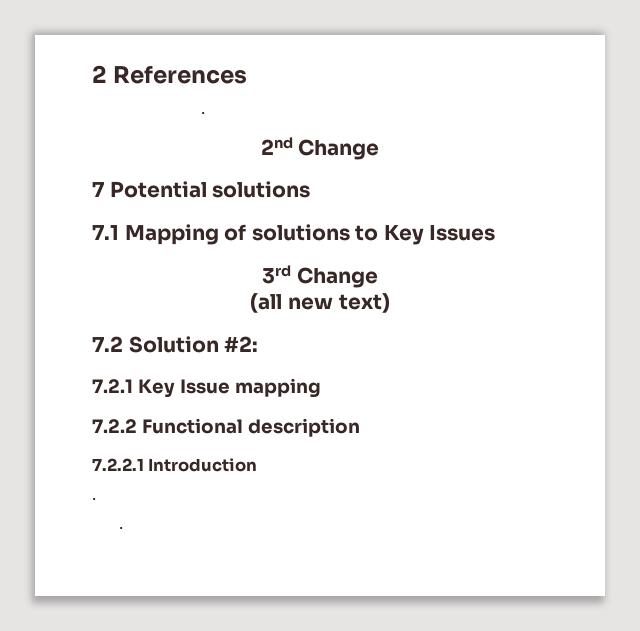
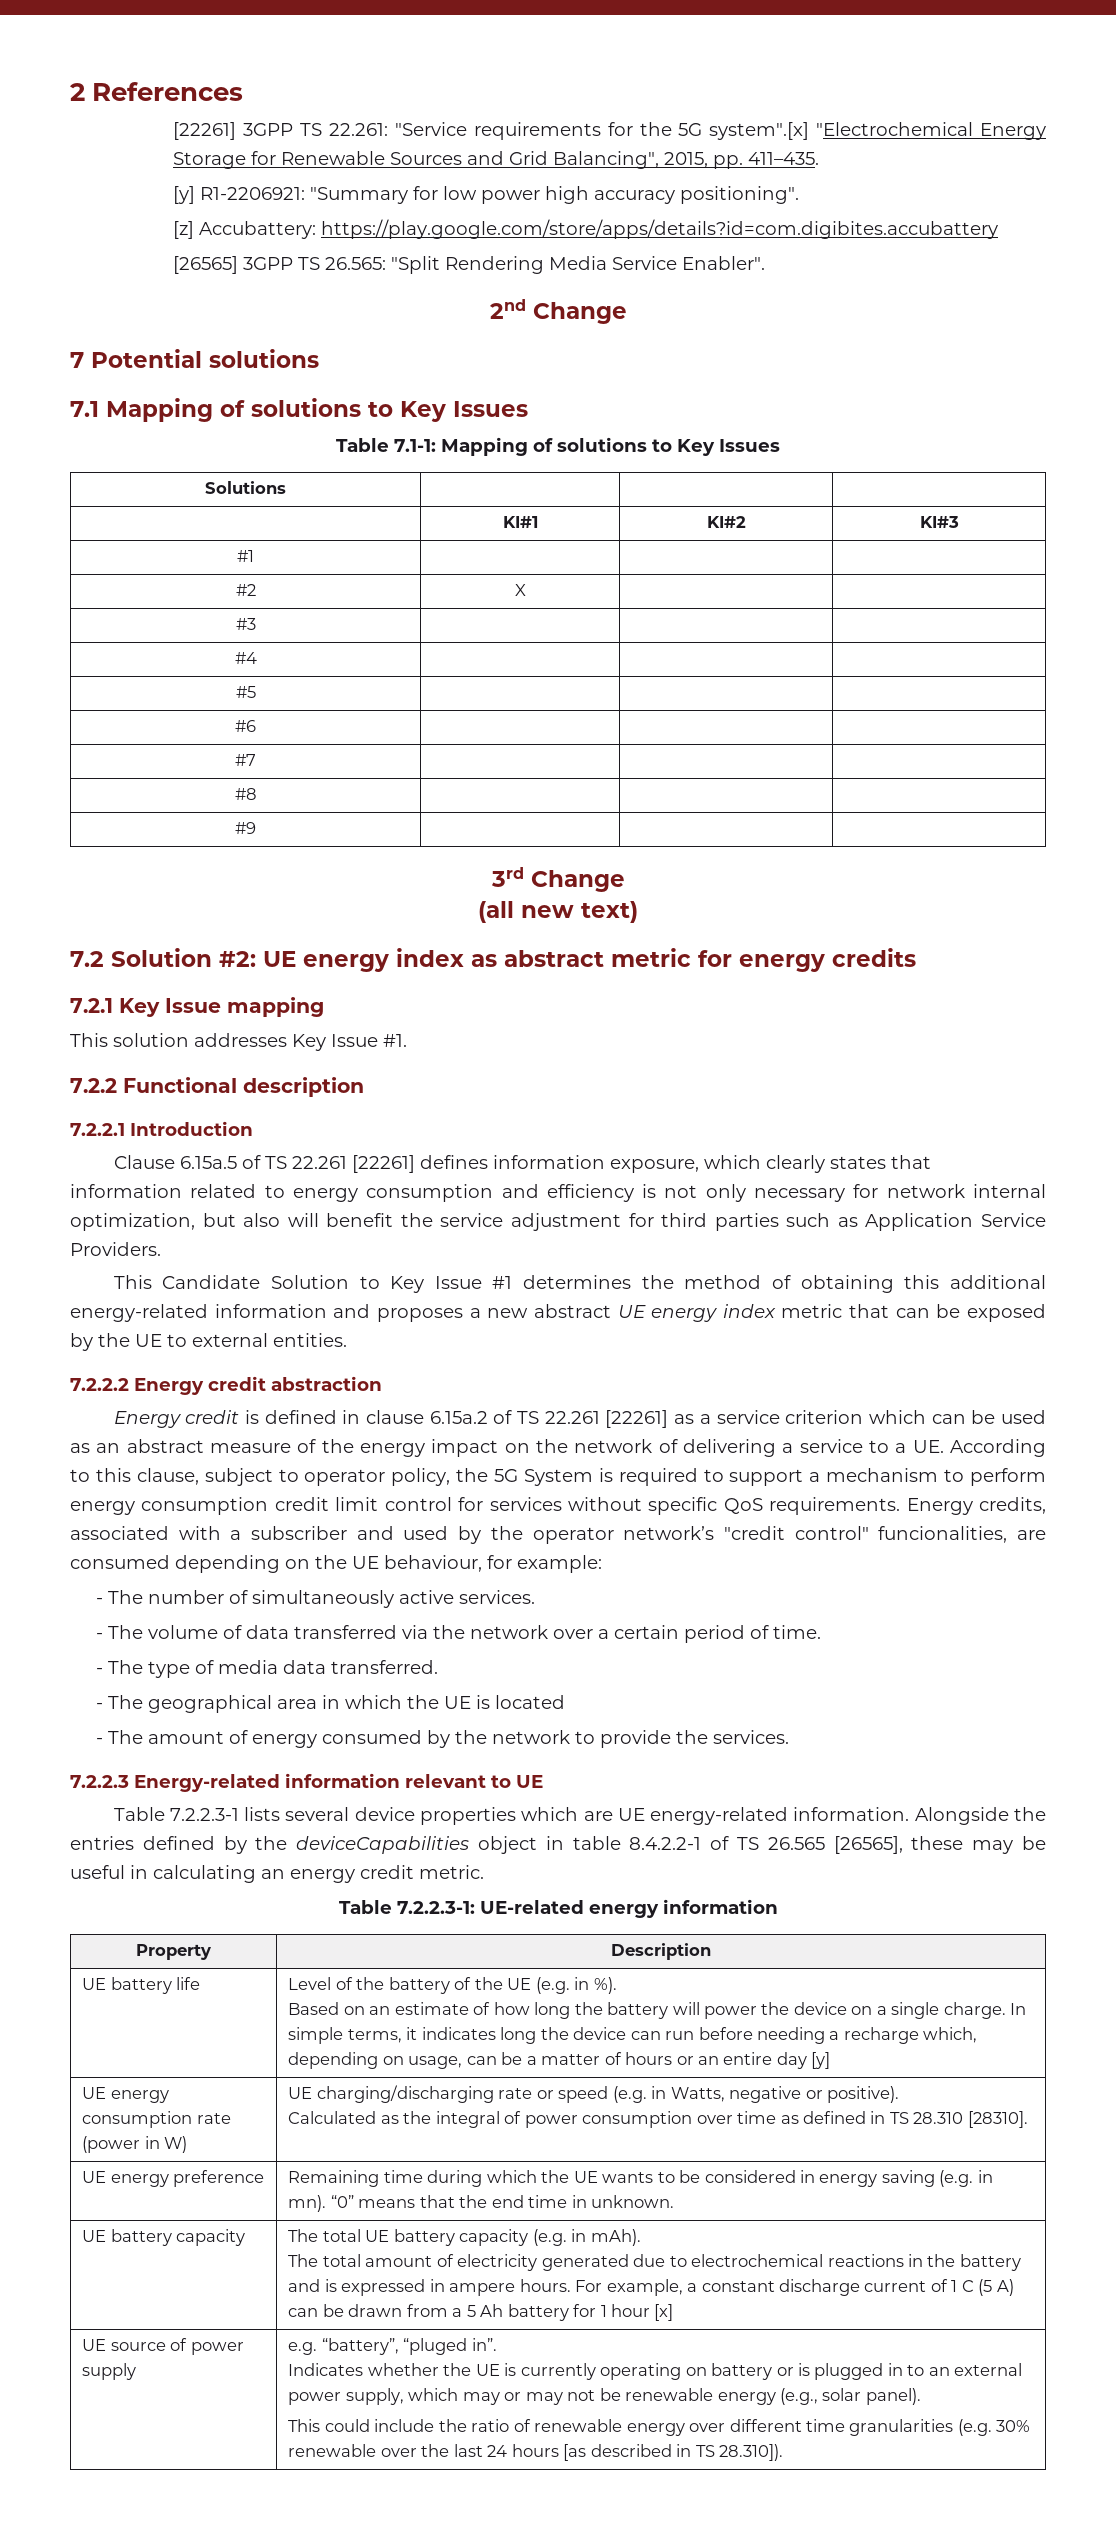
[201,112,206,114] . -> [173,122,1046,140] [173,151,820,169] [173,186,800,204] [173,219,999,239] [173,256,766,274] [22261] 3GPP TS 22.261: "Service requirements for the 5G system".[x] "Electrochemical Energy Storage for Renewable Sources and Grid Balancing", 2015, pp. 411–435. // [y] R1-2206921: "Summary for low power high accuracy positioning". // [z] Accubattery: https://play.google.com/store/apps/details?id=com.digibites.accubattery // [26565] 3GPP TS 26.565: "Split Rendering Media Service Enabler".
(496, 233) none -> [336,437,780,456] [205,481,286,494] [502,516,538,528] [706,516,746,528] [919,516,959,528] [237,550,254,562] [235,584,256,596] [514,584,526,596] [235,618,256,630] [234,652,257,664] [235,686,256,698] [235,720,256,732] [235,754,256,766] [234,788,257,800] [235,822,256,834] // Table 7.1-1: Mapping of solutions to Key Issues // Solutions | | | // | KI#1 | KI#2 | KI#3 // #1 | | | // #2 | X | | // #3 | | | // #4 | | | // #5 | | | // #6 | | | // #7 | | | // #8 | | | // #9 | | |
[92,378,321,398] // 7.2.1 Key Issue mapping -> [263,948,916,972] [70,997,324,1017] [70,1033,407,1051] UE energy index as abstract metric for energy credits // 7.2.1 Key Issue mapping // This solution addresses Key Issue #1.
[92,498,96,500] [119,527,124,529] . // . -> [113,1155,931,1173] [70,1184,1046,1202] [70,1213,1046,1231] [70,1242,161,1256] [113,1275,1047,1293] [70,1304,1046,1322] [70,1333,347,1351] [70,1376,382,1395] [113,1410,1047,1428] [70,1439,1047,1457] [70,1468,1046,1486] [70,1497,1046,1515] [70,1526,1046,1544] [70,1555,602,1573] [95,1590,535,1608] [95,1625,821,1643] [95,1660,438,1678] [95,1695,565,1713] [95,1730,789,1748] [70,1773,543,1792] [113,1807,1047,1825] [70,1836,1046,1854] [70,1865,484,1883] [338,1899,778,1918] [136,1944,211,1960] [611,1943,711,1960] [82,1977,201,1994] [288,1977,617,1994] [288,2002,1027,2019] [288,2027,978,2044] [288,2052,831,2069] [82,2087,169,2103] [82,2111,231,2128] [82,2136,188,2153] [288,2085,900,2103] [288,2111,1028,2128] [82,2170,265,2187] [288,2170,993,2187] [288,2195,675,2212] [82,2229,246,2246] [288,2229,641,2246] [288,2254,1021,2271] [288,2279,1014,2296] [288,2304,674,2321] [82,2338,244,2355] [82,2363,137,2380] [288,2338,497,2355] [288,2363,1023,2380] [288,2388,921,2405] [288,2419,1031,2436] [288,2444,784,2461] Clause 6.15a.5 of TS 22.261 [22261] defines information exposure, which clearly states that information related to energy consumption and efficiency is not only necessary for network internal optimization, but also will benefit the service adjustment for third parties such as Application Service Providers. // This Candidate Solution to Key Issue #1 determines the method of obtaining this additional energy-related information and proposes a new abstract UE energy index metric that can be exposed by the UE to external entities. // 7.2.2.2 Energy credit abstraction // Energy credit is defined in clause 6.15a.2 of TS 22.261 [22261] as a service criterion which can be used as an abstract measure of the energy impact on the network of delivering a service to a UE. According to this clause, subject to operator policy, the 5G System is required to support a mechanism to perform energy consumption credit limit control for services without specific QoS requirements. Energy credits, associated with a subscriber and used by the operator network’s "credit control" funcionalities, are consumed depending on the UE behaviour, for example: // - The number of simultaneously active services. // - The volume of data transferred via the network over a certain period of time. // - The type of media data transferred. // - The geographical area in which the UE is located // - The amount of energy consumed by the network to provide the services. // 7.2.2.3 Energy-related information relevant to UE // Table 7.2.2.3-1 lists several device properties which are UE energy-related information. Alongside the entries defined by the deviceCapabilities object in table 8.4.2.2-1 of TS 26.565 [26565], these may be useful in calculating an energy credit metric. // Table 7.2.2.3-1: UE-related energy information // Property | Description // UE battery life | Level of the battery of the UE (e.g. in %). // Based on an estimate of how long the battery will power the device on a single charge. In simple terms, it indicates long the device can run before needing a recharge which, depending on usage, can be a matter of hours or an entire day [y] // UE energy consumption rate (power in W) | UE charging/discharging rate or speed (e.g. in Watts, negative or positive). // Calculated as the integral of power consumption over time as defined in TS 28.310 [28310]. // UE energy preference | Remaining time during which the UE wants to be considered in energy saving (e.g. in mn). “0” means that the end time in unknown. // UE battery capacity | The total UE battery capacity (e.g. in mAh). // The total amount of electricity generated due to electrochemical reactions in the battery and is expressed in ampere hours. For example, a constant discharge current of 1 C (5 A) can be drawn from a 5 Ah battery for 1 hour [x] // UE source of power supply | e.g. “battery”, “pluged in”. // Indicates whether the UE is currently operating on battery or is plugged in to an external power supply, which may or may not be renewable energy (e.g., solar panel). // This could include the ratio of renewable energy over different time granularities (e.g. 30% renewable over the last 24 hours [as described in TS 28.310]).

